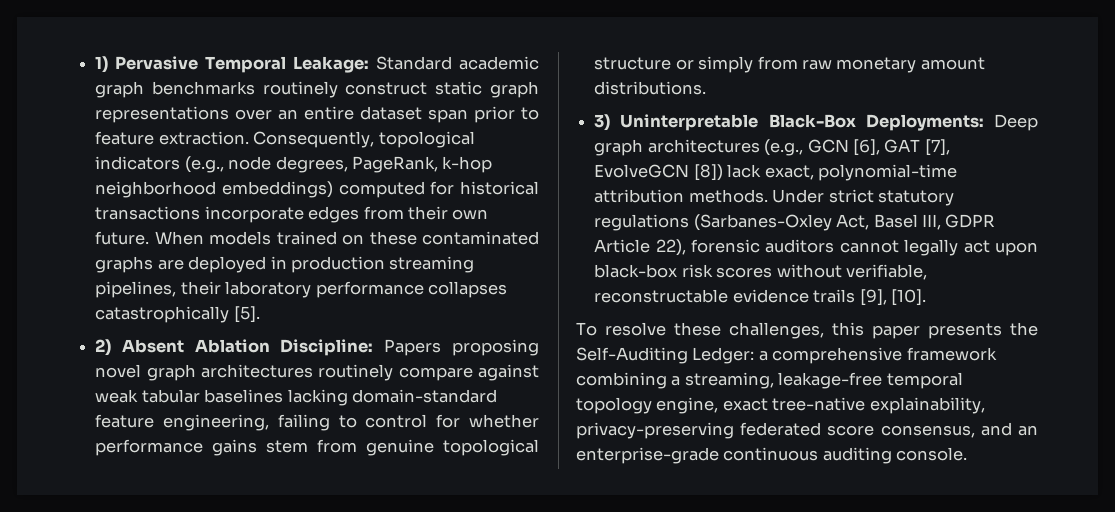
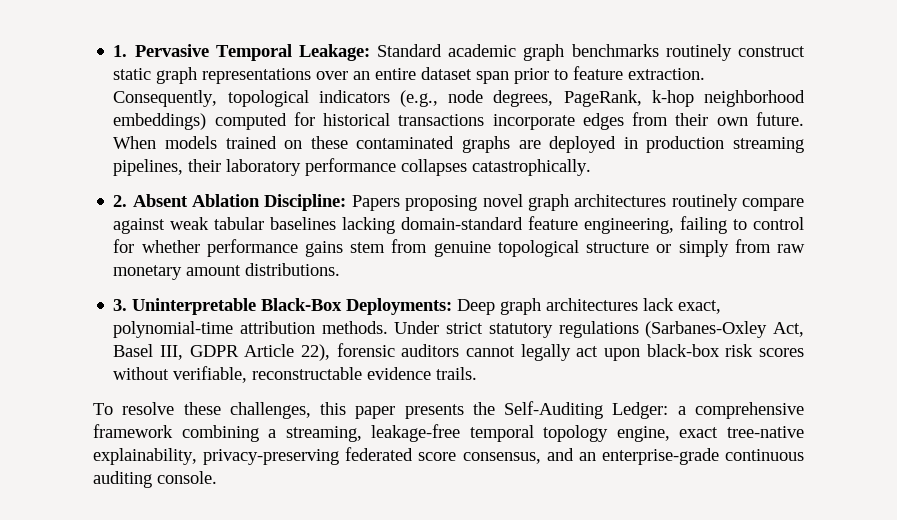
[95,56,109,73] 1) -> [113,45,128,57] 1.
[95,306,260,323] [95,339,112,356] catastrophically [5]. // 2) -> [472,159,592,176] [113,195,128,207] catastrophically. // 2.
[594,114,611,131] 3) -> [113,299,128,311] 3.
[764,139,950,156] [594,164,723,181] (e.g., GCN [6], GAT [7], EvolveGCN [8]) -> (639, 304) none
[813,289,926,306] trails [9], [10]. -> [436,367,478,380] trails.

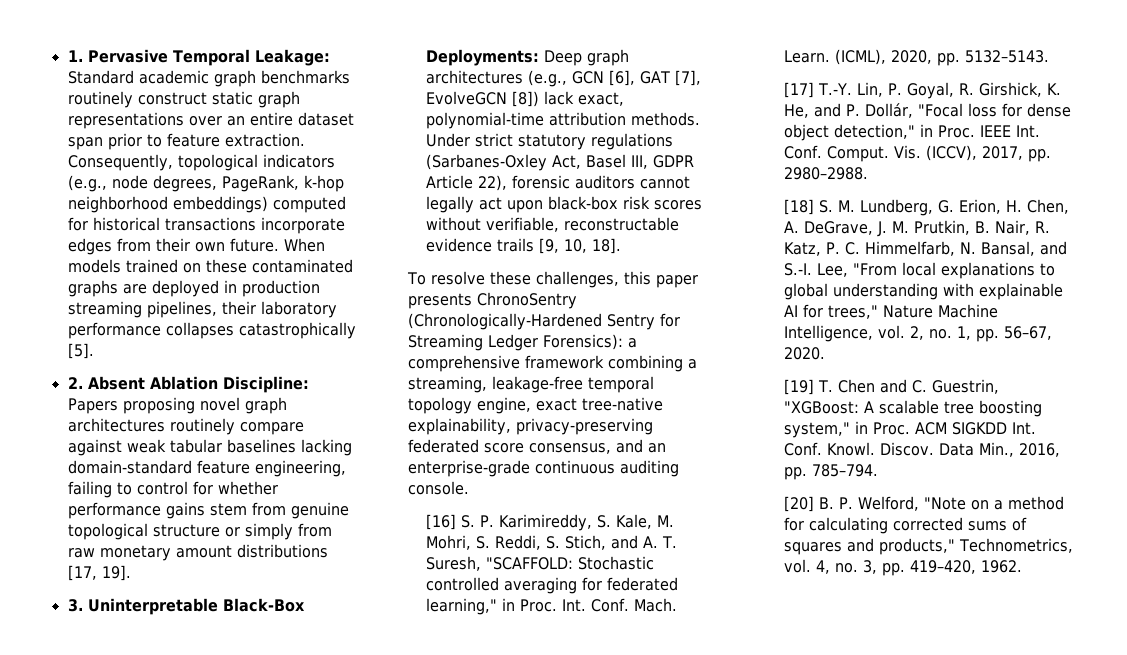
[472,159,592,176] catastrophically. -> [238,322,356,339] [67,343,94,359] catastrophically [5].
[245,263,341,276] distributions. -> [236,544,328,558] [67,565,131,581] distributions [17, 19].
(639, 304) none -> [527,70,701,87] [425,91,539,107] (e.g., GCN [6], GAT [7], EvolveGCN [8])
[436,367,478,380] trails. -> [496,238,621,254] trails [9, 10, 18].
[472,401,669,419] the Self-Auditing Ledger: -> [477,292,577,309] [408,313,680,330] [408,334,623,351] ChronoSentry (Chronologically-Hardened Sentry for Streaming Ledger Forensics):
(217, 477) none -> [425,514,674,531] [425,535,677,550] [425,556,654,571] [425,577,678,594] [425,598,677,615] [783,49,1049,66] [783,82,1061,99] [783,103,1071,118] [783,124,1040,141] [783,145,1051,162] [783,167,868,180] [783,199,1069,216] [783,220,1050,237] [783,241,1067,256] [783,262,1055,279] [783,283,1063,300] [783,304,998,319] [783,325,1052,342] [783,347,825,360] [783,379,999,395] [783,400,1042,417] [783,421,1036,438] [783,442,1060,457] [783,464,878,480] [783,496,1064,512] [783,517,1027,534] [783,538,1073,555] [783,559,1022,576] // [16] S. P. Karimireddy, S. Kale, M. Mohri, S. Reddi, S. Stich, and A. T. Suresh, "SCAFFOLD: Stochastic controlled averaging for federated learning," in Proc. Int. Conf. Mach. Learn. (ICML), 2020, pp. 5132–5143. // [17] T.-Y. Lin, P. Goyal, R. Girshick, K. He, and P. Dollár, "Focal loss for dense object detection," in Proc. IEEE Int. Conf. Comput. Vis. (ICCV), 2017, pp. 2980–2988. // [18] S. M. Lundberg, G. Erion, H. Chen, A. DeGrave, J. M. Prutkin, B. Nair, R. Katz, P. C. Himmelfarb, N. Bansal, and S.-I. Lee, "From local explanations to global understanding with explainable AI for trees," Nature Machine Intelligence, vol. 2, no. 1, pp. 56–67, 2020. // [19] T. Chen and C. Guestrin, "XGBoost: A scalable tree boosting system," in Proc. ACM SIGKDD Int. Conf. Knowl. Discov. Data Min., 2016, pp. 785–794. // [20] B. P. Welford, "Note on a method for calculating corrected sums of squares and products," Technometrics, vol. 4, no. 3, pp. 419–420, 1962.

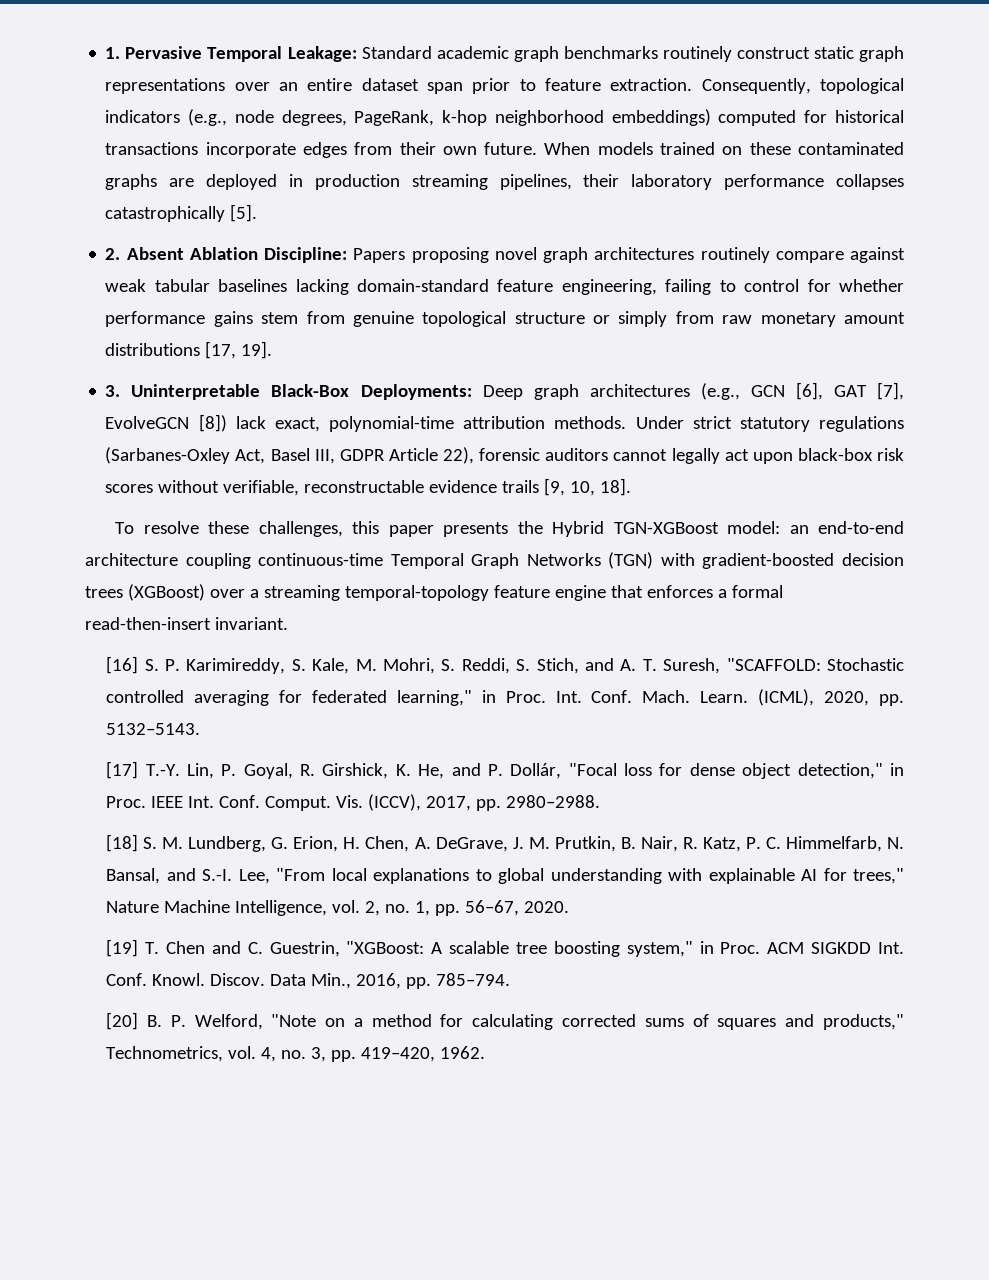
[477,292,577,309] [408,313,680,330] [408,334,637,351] [408,355,697,372] [408,376,654,393] [408,397,663,414] [408,418,653,435] [408,439,666,454] [408,460,679,477] [408,481,469,495] ChronoSentry (Chronologically-Hardened Sentry for Streaming Ledger Forensics): a comprehensive framework combining a streaming, leakage-free temporal topology engine, exact tree-native explainability, privacy-preserving federated score consensus, and an enterprise-grade continuous auditing console. -> [517,521,904,537] [85,552,904,569] [85,584,783,601] [85,617,288,630] the Hybrid TGN-XGBoost model: an end-to-end architecture coupling continuous-time Temporal Graph Networks (TGN) with gradient-boosted decision trees (XGBoost) over a streaming temporal-topology feature engine that enforces a formal read-then-insert invariant.

